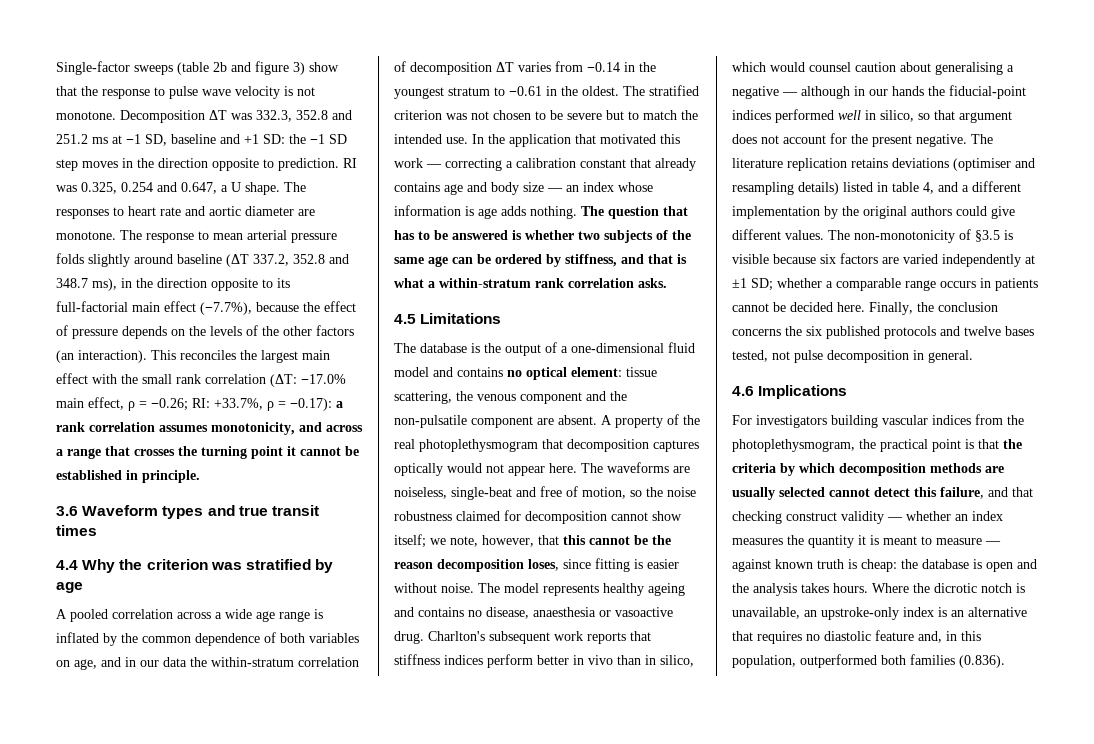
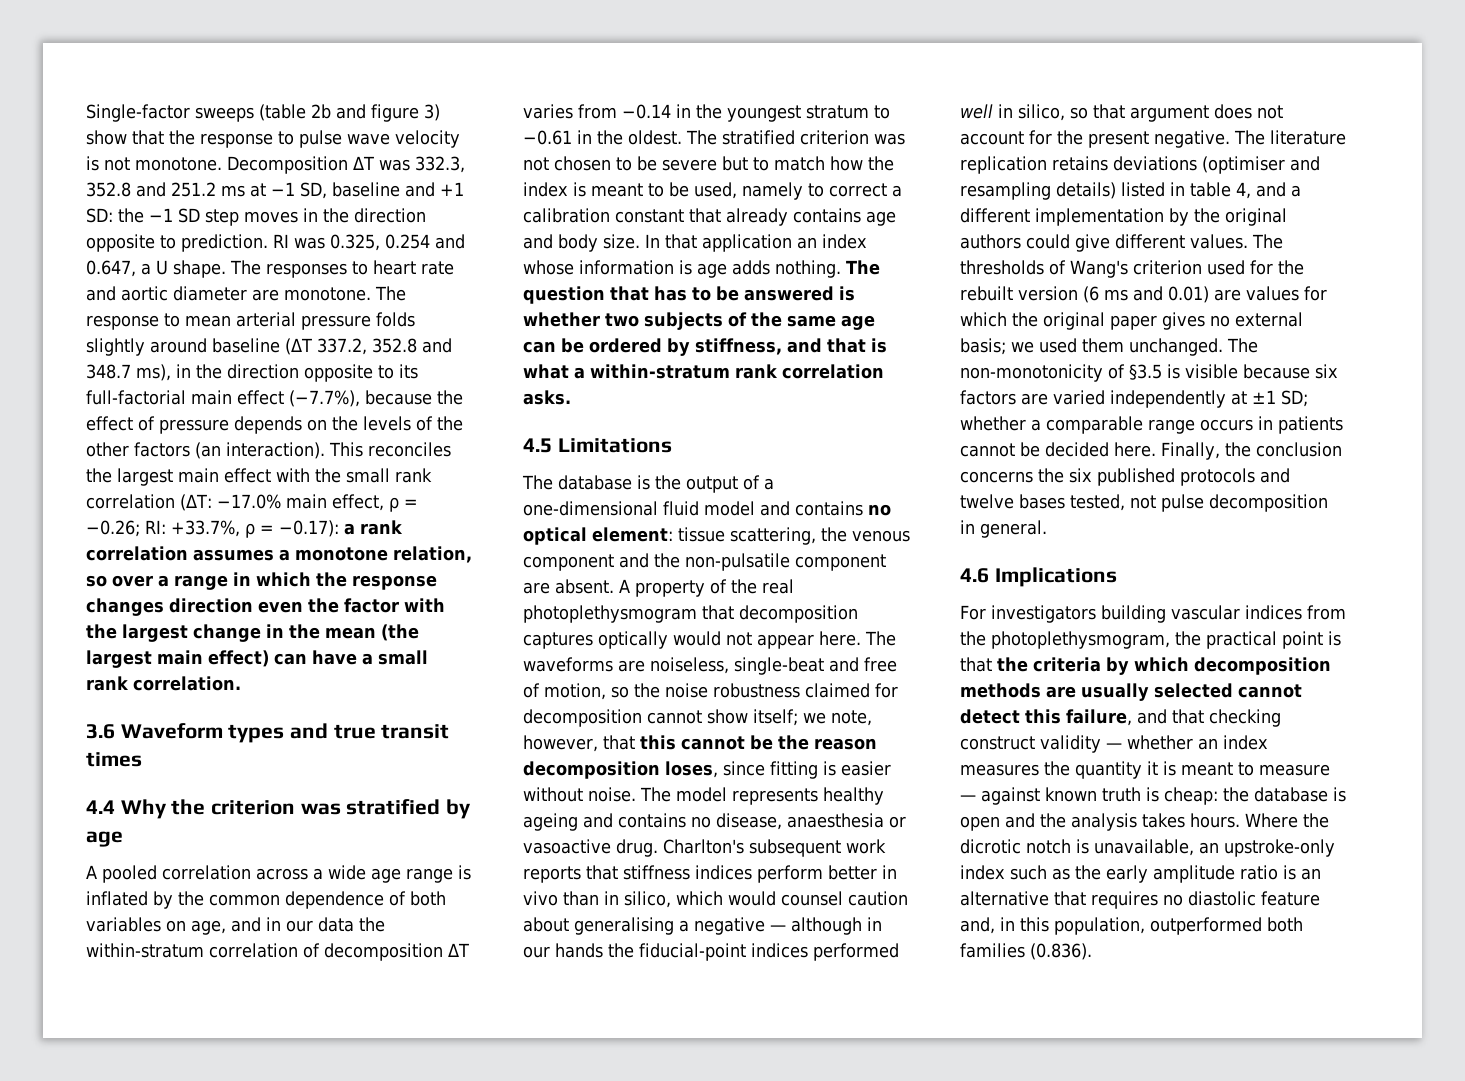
[211,422,363,435] [56,446,359,459] [56,470,200,483] monotonicity, and across a range that crosses the turning point it cannot be established in principle. -> [279,546,472,563] [86,572,437,590] [86,598,445,616] [86,624,419,642] [86,650,428,668] [86,676,241,691] a monotone relation, so over a range in which the response changes direction even the factor with the largest change in the mean (the largest main effect) can have a small rank correlation.
[681,110,698,120] [394,134,680,147] [394,158,502,171] the intended use. In the application that motivated this work — correcting -> [830,156,894,171] [523,182,887,200] how the index is meant to be used, namely to correct
[523,182,563,192] size — -> [603,234,792,252] size. In that application
(850, 235) none -> [960,260,1304,278] [960,286,1327,303] [960,312,1303,330] [960,338,1258,356] thresholds of Wang's criterion used for the rebuilt version (6 ms and 0.01) are values for which the original paper gives no external basis; we used them unchanged. The
(934, 612) none -> [1010,865,1278,883] such as the early amplitude ratio

